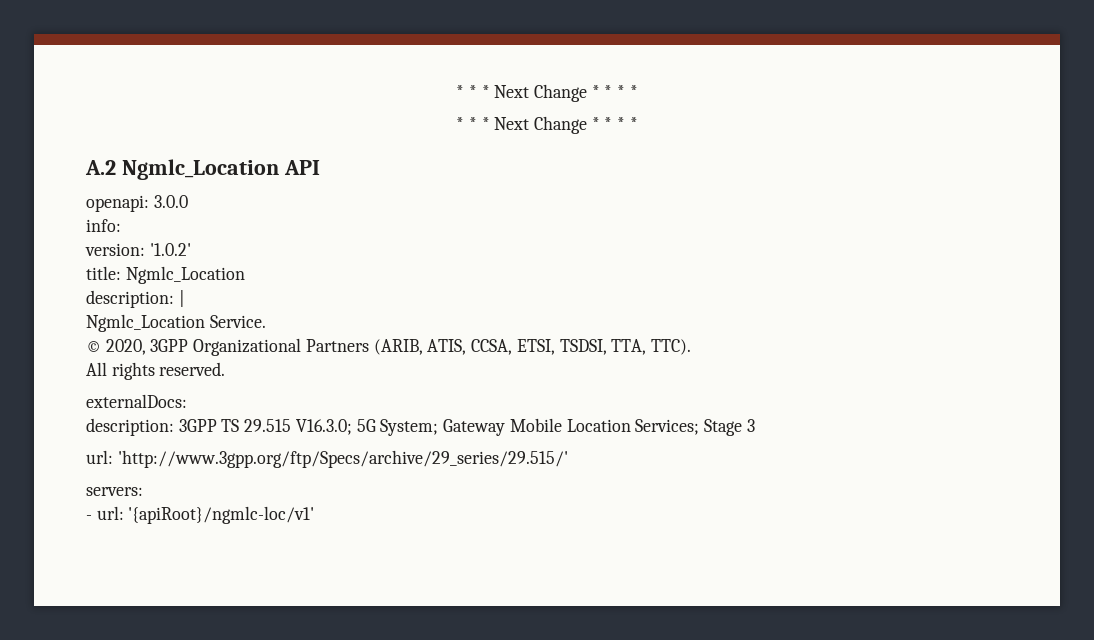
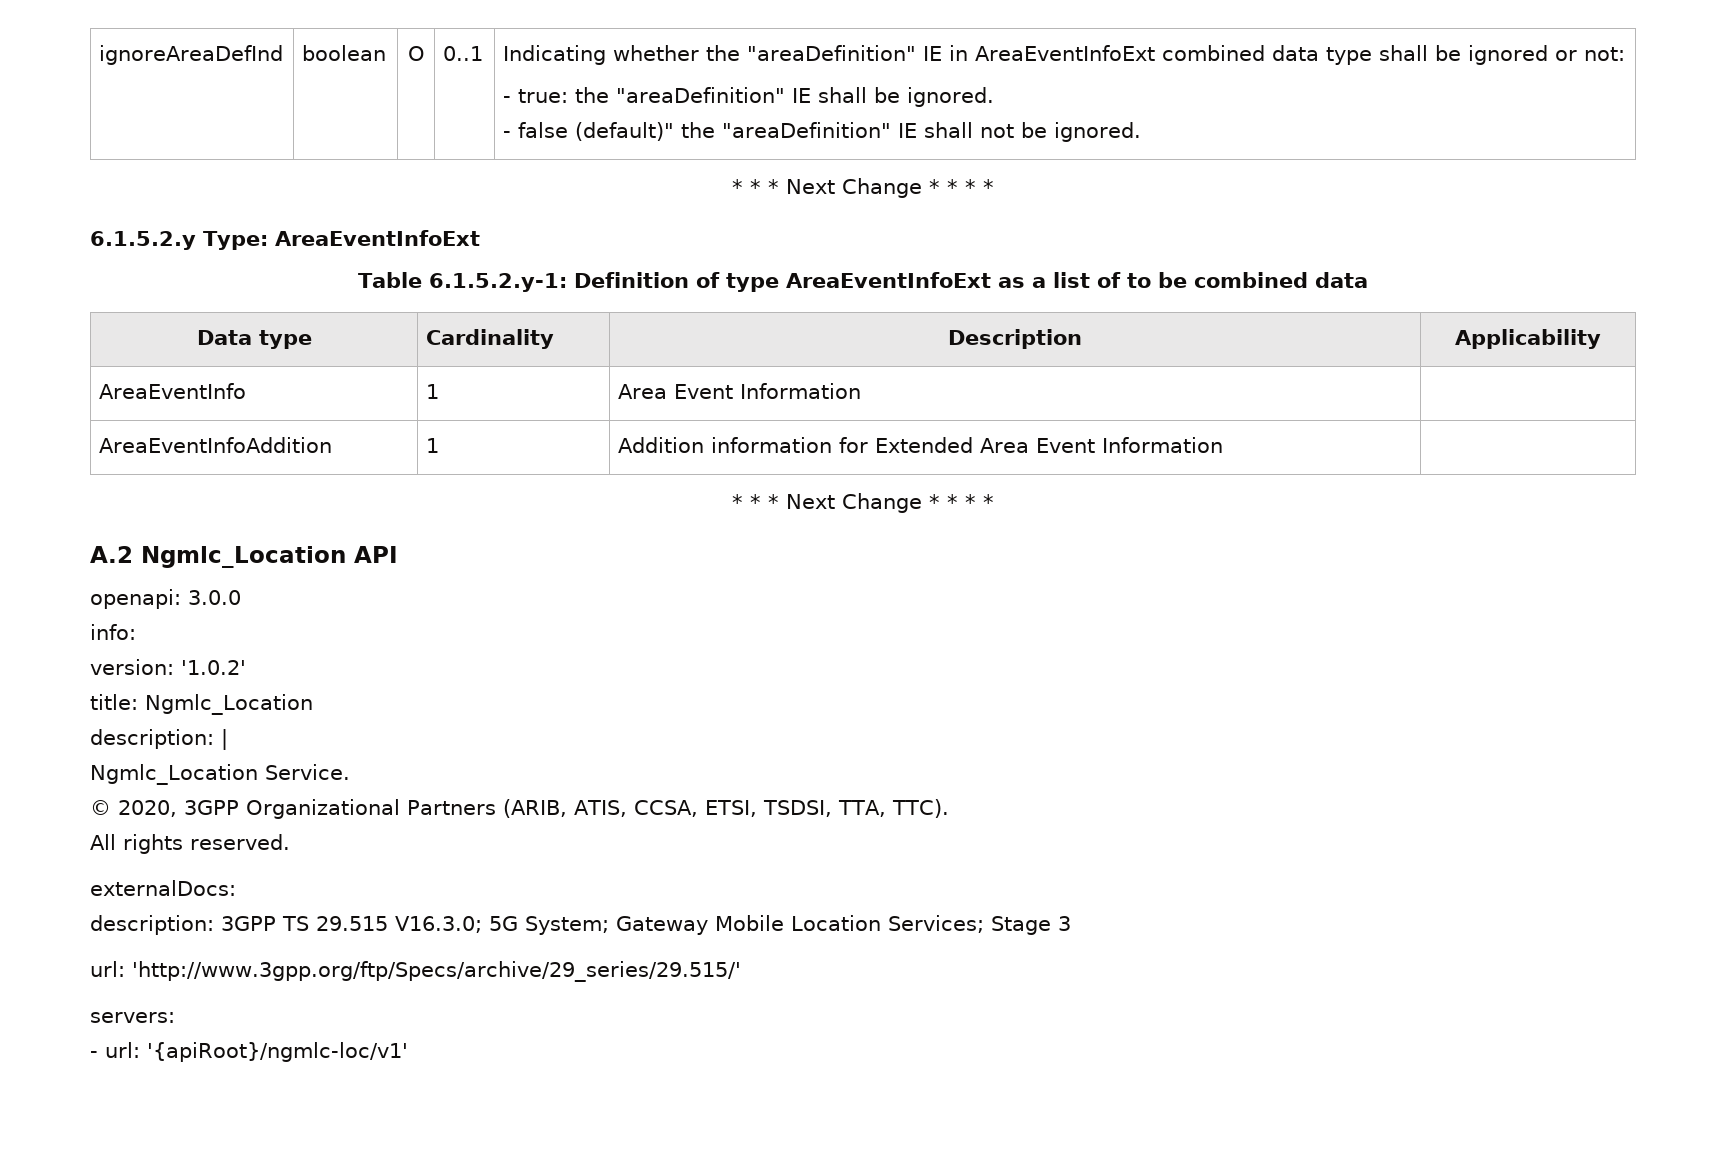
[456,84,638,102] * * * Next Change * * * * -> [99,45,284,65] [302,45,387,61] [407,46,425,61] [443,46,484,61] [503,45,1626,65] [503,87,995,107] [503,122,1142,142] [732,178,994,198] [90,230,480,250] [358,272,1368,292] [196,330,312,349] [426,329,555,349] [948,329,1082,349] [1455,329,1601,349] [99,383,247,399] [426,384,440,399] [618,383,862,399] [99,437,333,453] [426,438,440,453] [618,437,1224,453] ignoreAreaDefInd | boolean | O | 0..1 | Indicating whether the "areaDefinition" IE in AreaEventInfoExt combined data type shall be ignored or not: // - true: the "areaDefinition" IE shall be ignored. // - false (default)" the "areaDefinition" IE shall not be ignored. // * * * Next Change * * * * // 6.1.5.2.y Type: AreaEventInfoExt // Table 6.1.5.2.y-1: Definition of type AreaEventInfoExt as a list of to be combined data // Data type | Cardinality | Description | Applicability // AreaEventInfo | 1 | Area Event Information | // AreaEventInfoAddition | 1 | Addition information for Extended Area Event Information |

